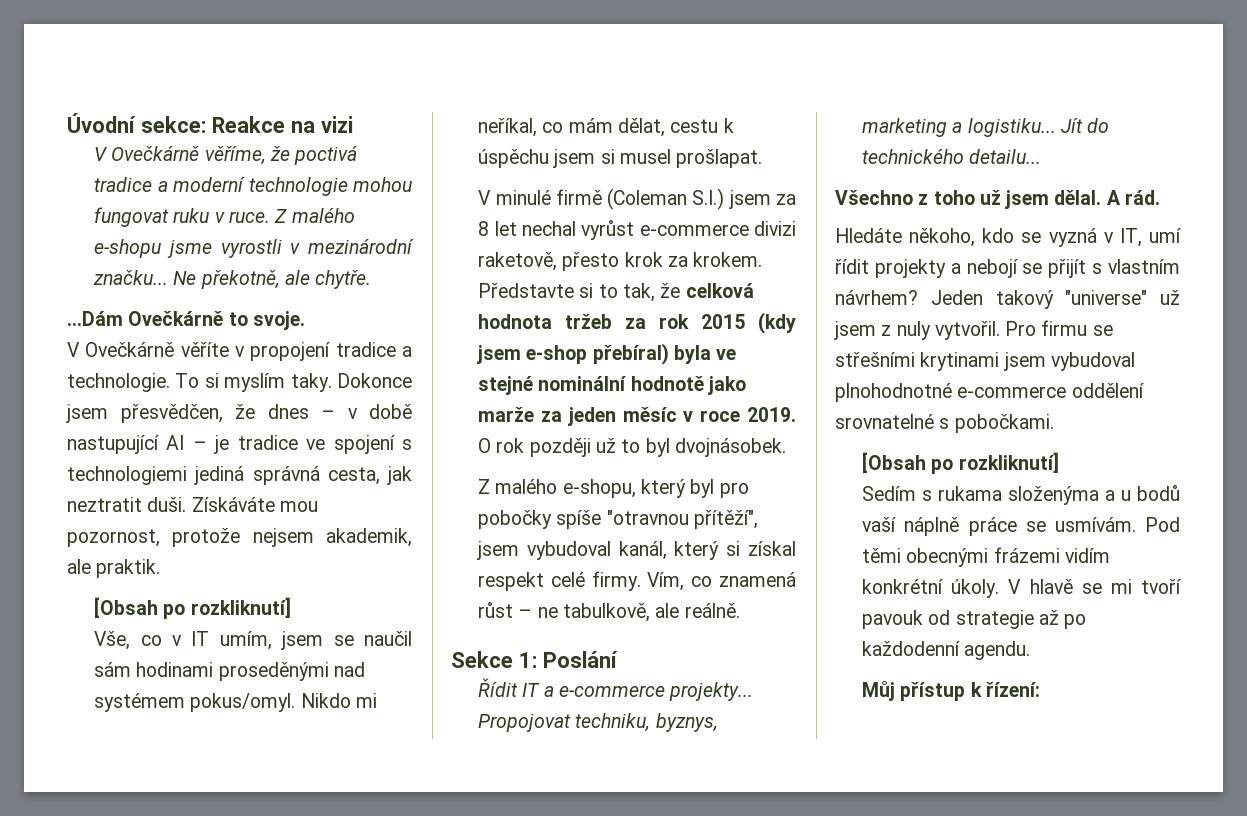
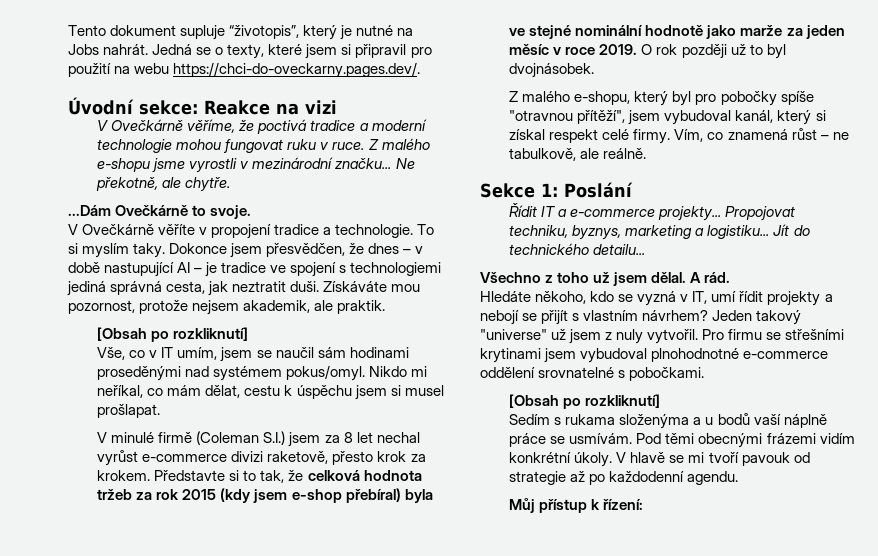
(67, 123) none -> [68,25,414,40] [68,44,432,59] [68,62,421,78] Tento dokument supluje “životopis”, který je nutné na Jobs nahrát. Jedná se o texty, které jsem si připravil pro použití na webu https://chci-do-oveckarny.pages.dev/. //

